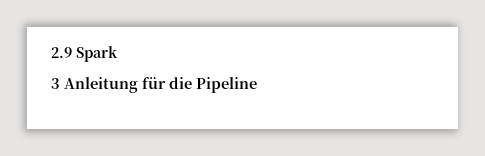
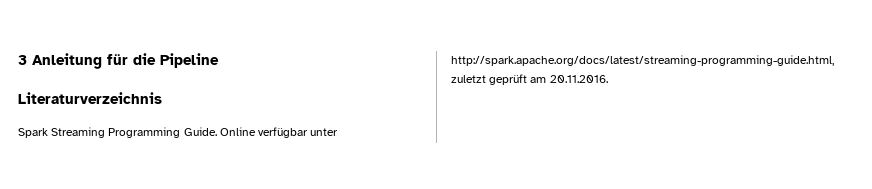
[51,46,118,62] 2.9 Spark // -> (18, 60) none
(257, 85) none -> [18,92,162,104] [18,127,339,138] [451,55,834,66] [451,74,608,85] // Literaturverzeichnis // Spark Streaming Programming Guide. Online verfügbar unter http://spark.apache.org/docs/latest/streaming-programming-guide.html, zuletzt geprüft am 20.11.2016.

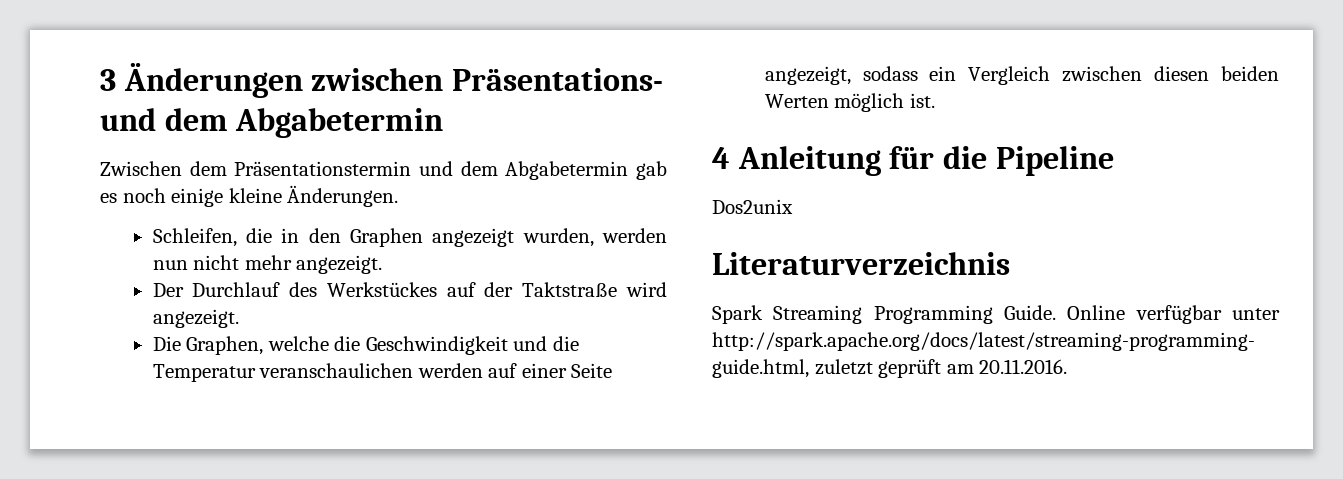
(27, 60) none -> [123,63,663,98] [100,108,444,138] [100,161,667,180] [100,185,399,207] [152,228,667,247] [152,255,383,274] [152,282,667,297] [152,309,239,328] [152,336,579,355] [152,363,613,382] [764,66,1279,85] [764,93,935,112] [712,147,730,169] Änderungen zwischen Präsentations- und dem Abgabetermin // Zwischen dem Präsentationstermin und dem Abgabetermin gab es noch einige kleine Änderungen. // Schleifen, die in den Graphen angezeigt wurden, werden nun nicht mehr angezeigt. // Der Durchlauf des Werkstückes auf der Taktstraße wird angezeigt. // Die Graphen, welche die Geschwindigkeit und die Temperatur veranschaulichen werden auf einer Seite angezeigt, sodass ein Vergleich zwischen diesen beiden Werten möglich ist. // 4
(219, 60) none -> [712,199,793,214] // Dos2unix

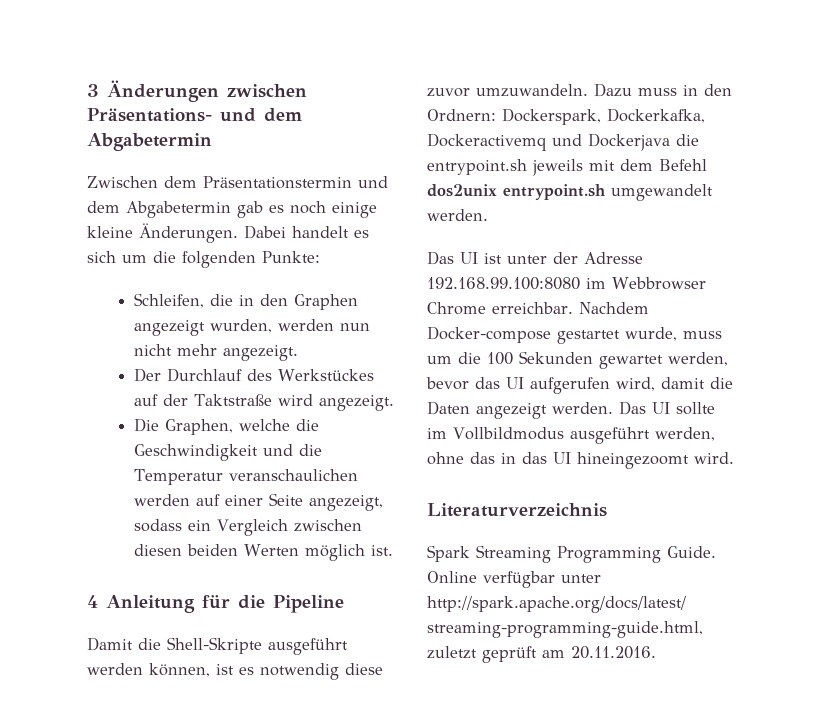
(399, 196) none -> [244,225,369,239] [87,251,320,268] Dabei handelt es sich um die folgenden Punkte:
[712,199,793,214] Dos2unix -> [87,637,348,655] [87,663,383,680] [427,83,732,97] [427,108,705,125] [427,133,699,151] [427,159,707,176] [427,184,713,201] [427,209,488,221] [427,251,643,265] [427,277,706,290] [427,302,649,315] [427,326,722,344] [427,351,728,369] [426,377,733,394] [427,401,715,419] [427,427,715,444] [427,452,734,469] Damit die Shell-Skripte ausgeführt werden können, ist es notwendig diese zuvor umzuwandeln. Dazu muss in den Ordnern: Dockerspark, Dockerkafka, Dockeractivemq und Dockerjava die entrypoint.sh jeweils mit dem Befehl dos2unix entrypoint.sh umgewandelt werden. // Das UI ist unter der Adresse 192.168.99.100:8080 im Webbrowser Chrome erreichbar. Nachdem Docker-compose gestartet wurde, muss um die 100 Sekunden gewartet werden, bevor das UI aufgerufen wird, damit die Daten angezeigt werden. Das UI sollte im Vollbildmodus ausgeführt werden, ohne das in das UI hineingezoomt wird.

